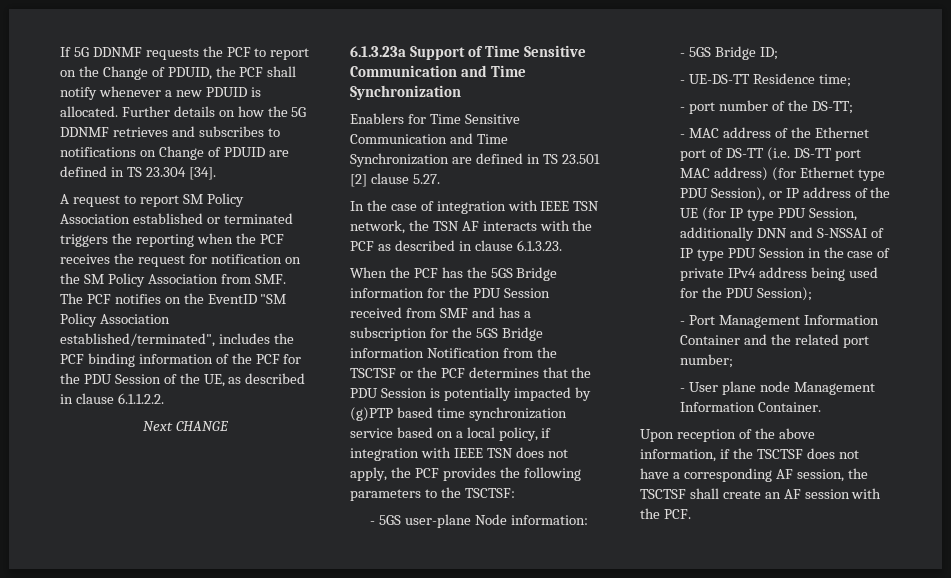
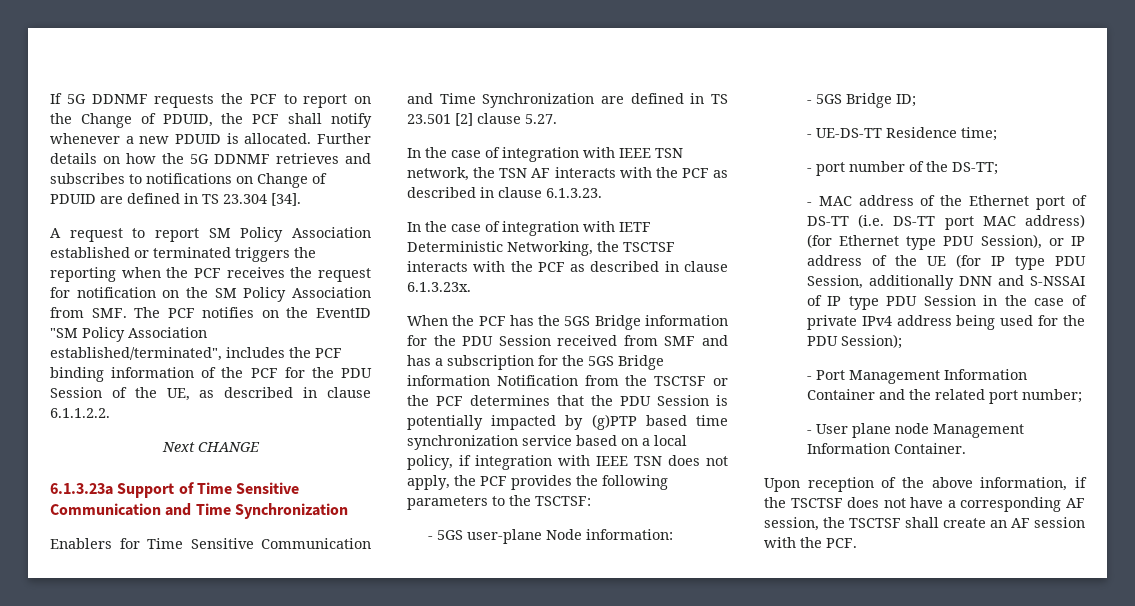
(562, 245) none -> [407,221,651,236] [407,241,675,256] [407,261,728,272] [407,282,471,292] // In the case of integration with IETF Deterministic Networking, the TSCTSF interacts with the PCF as described in clause 6.1.3.23x.

